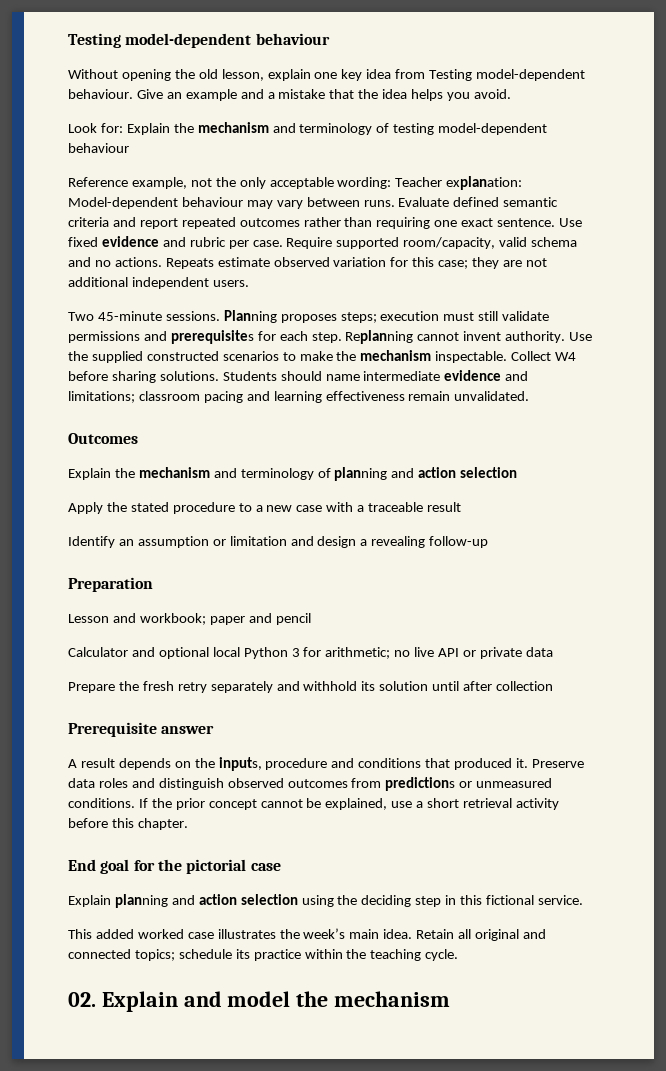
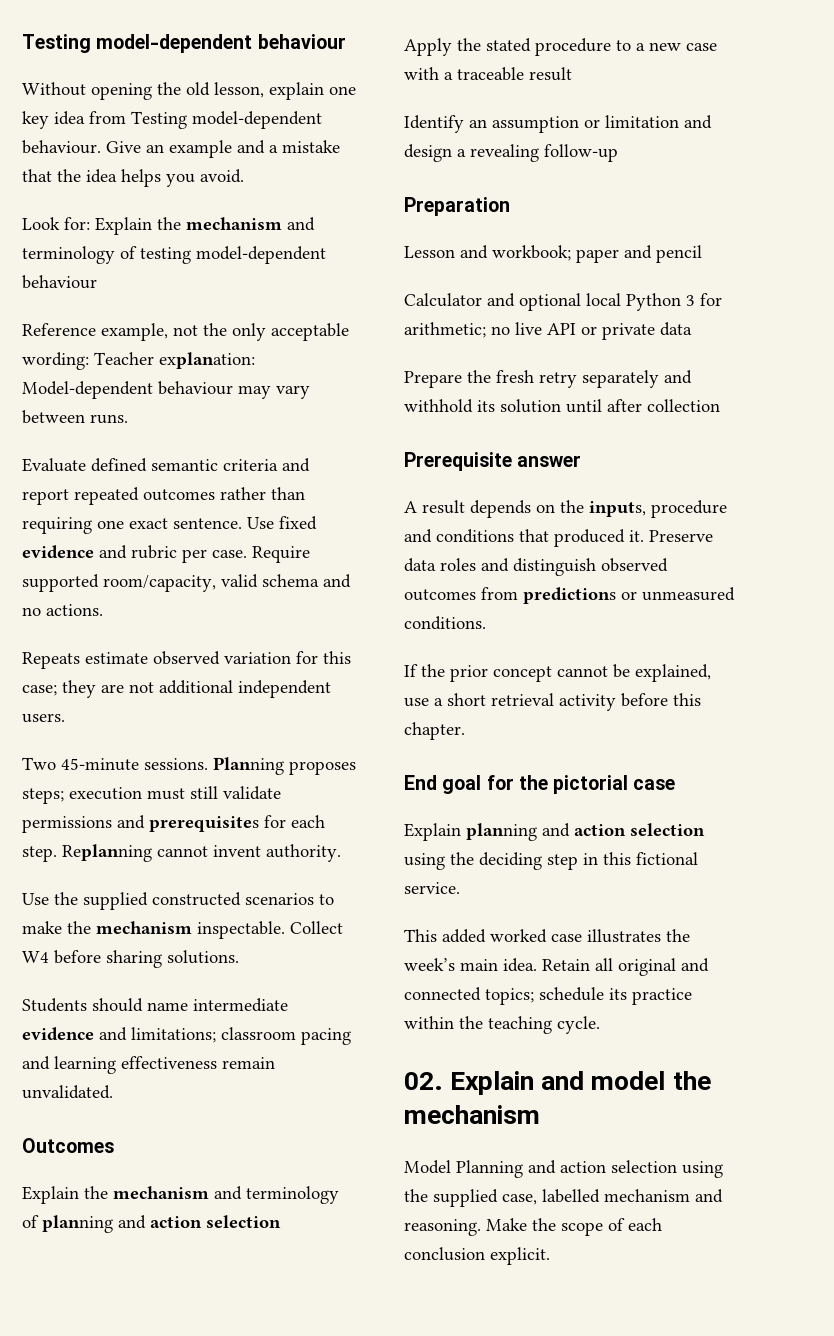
(395, 203) none -> (128, 419) //
(162, 262) none -> (103, 610) //
(566, 337) none -> (341, 853) //
(219, 376) none -> (239, 957) //
(135, 803) none -> (486, 623) //
(451, 999) none -> [404,1160,723,1178] [404,1189,723,1207] [404,1218,662,1236] [404,1247,550,1265] // Model Planning and action selection using the supplied case, labelled mechanism and reasoning. Make the scope of each conclusion explicit.

